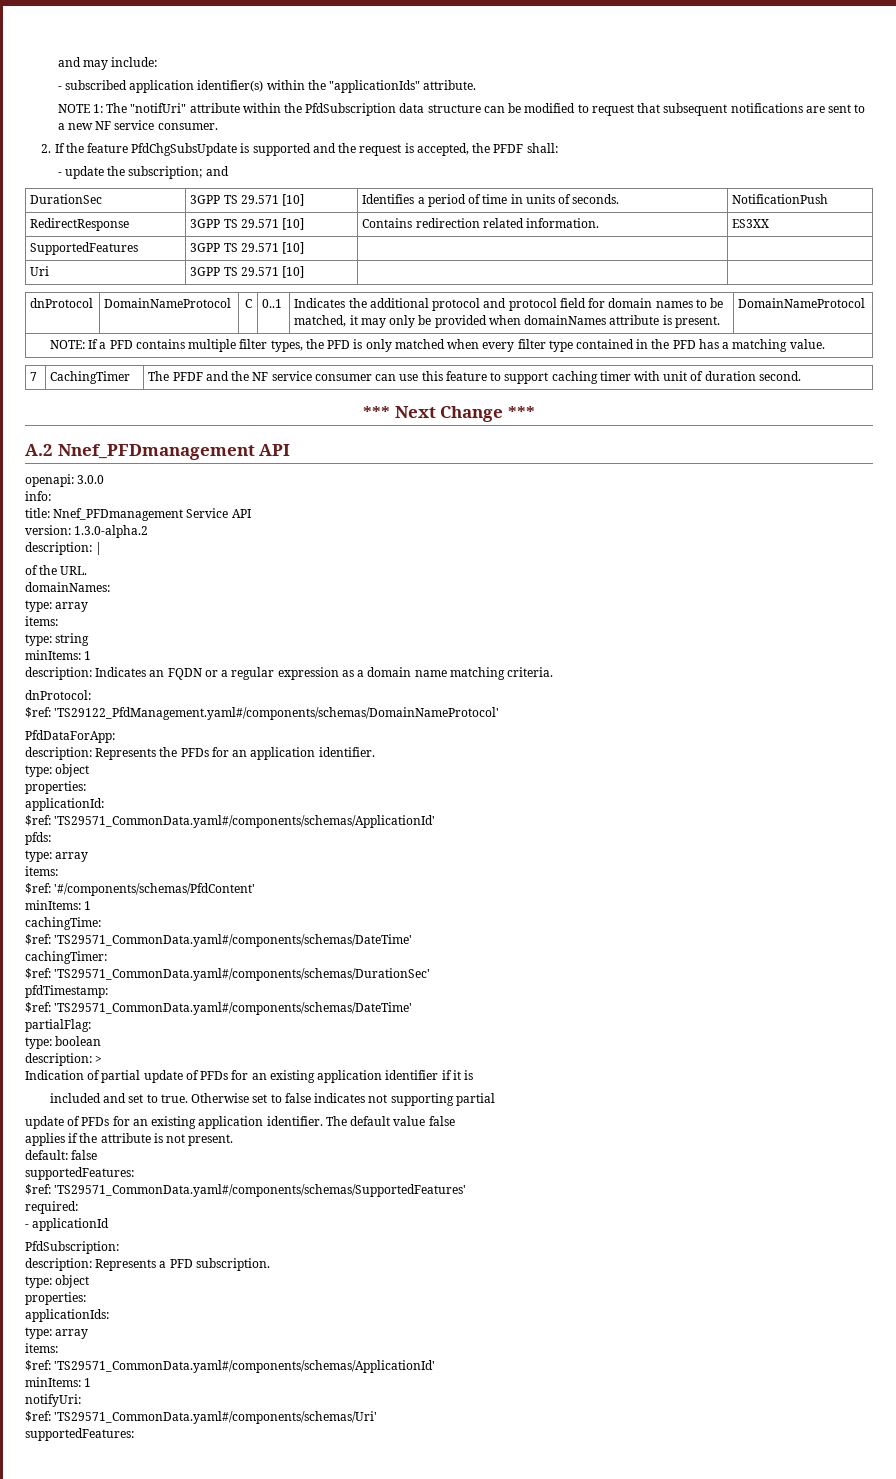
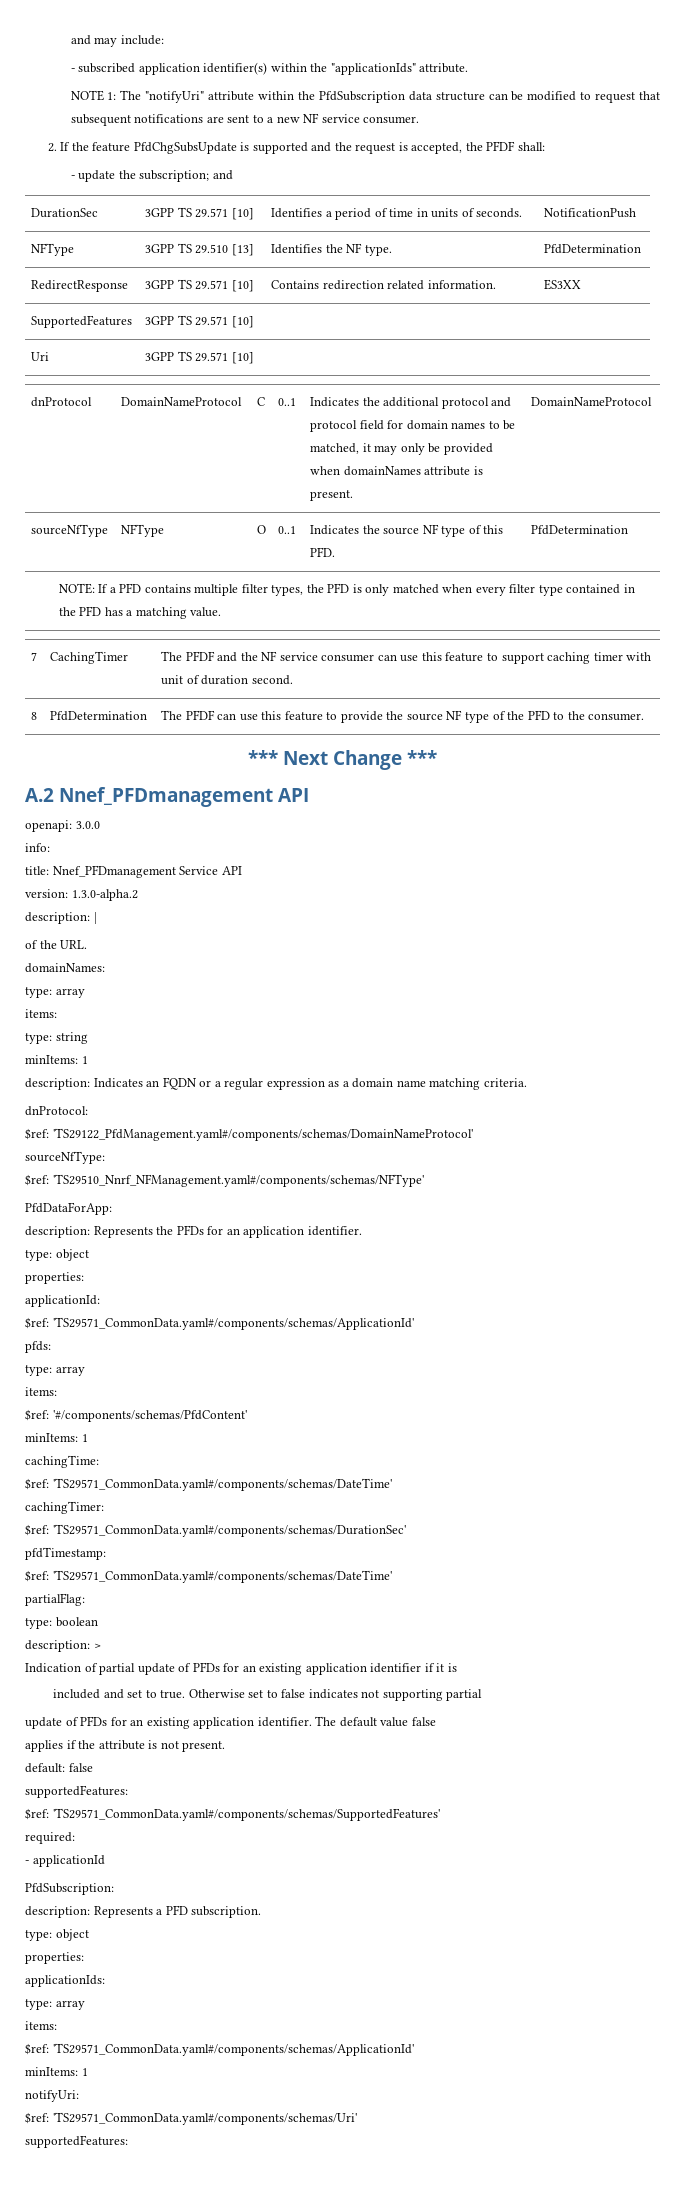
[130,103,187,113] "notifUri" -> [145,91,205,103] "notifyUri"
(829, 199) none -> [31,243,75,256] [145,243,254,256] [271,243,392,256] [544,244,642,254] // NFType | 3GPP TS 29.510 [13] | Identifies the NF type. | PfdDetermination
(866, 303) none -> [31,524,109,537] [121,524,165,537] [256,525,266,534] [278,526,297,534] [310,524,504,537] [310,547,336,557] [531,525,629,535] // sourceNfType | NFType | O | 0..1 | Indicates the source NF type of this PFD. | PfdDetermination
(801, 376) none -> [31,712,38,720] [50,711,148,721] [161,710,645,723] // 8 | PfdDetermination | The PFDF can use this feature to provide the source NF type of the PFD to the consumer.
(500, 713) none -> [25,1151,105,1164] [25,1174,424,1187] // sourceNfType: // $ref: 'TS29510_Nnrf_NFManagement.yaml#/components/schemas/NFType'

